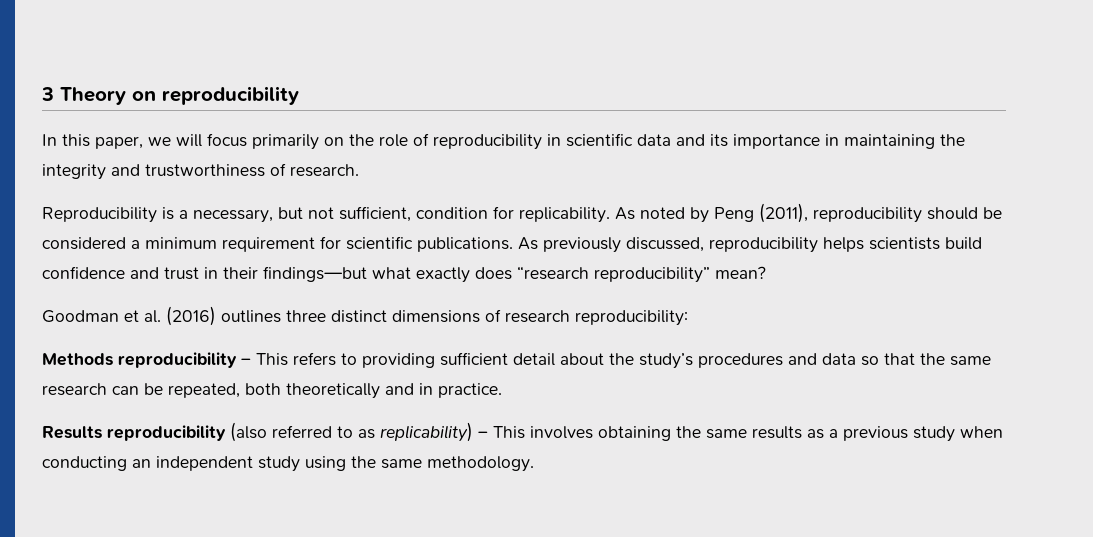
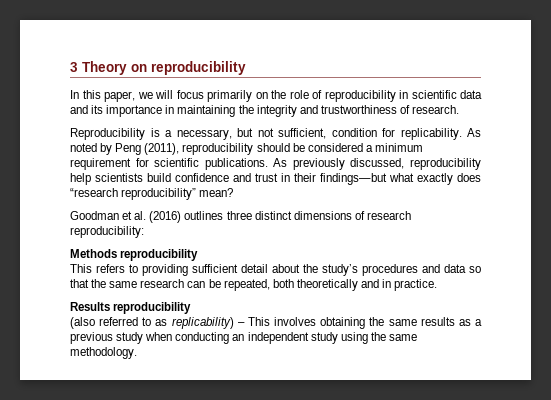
[823,237,864,252] helps -> [70,173,91,185] help
[241,358,251,365] – -> (199, 255) //
(226, 433) none -> (192, 308) //

